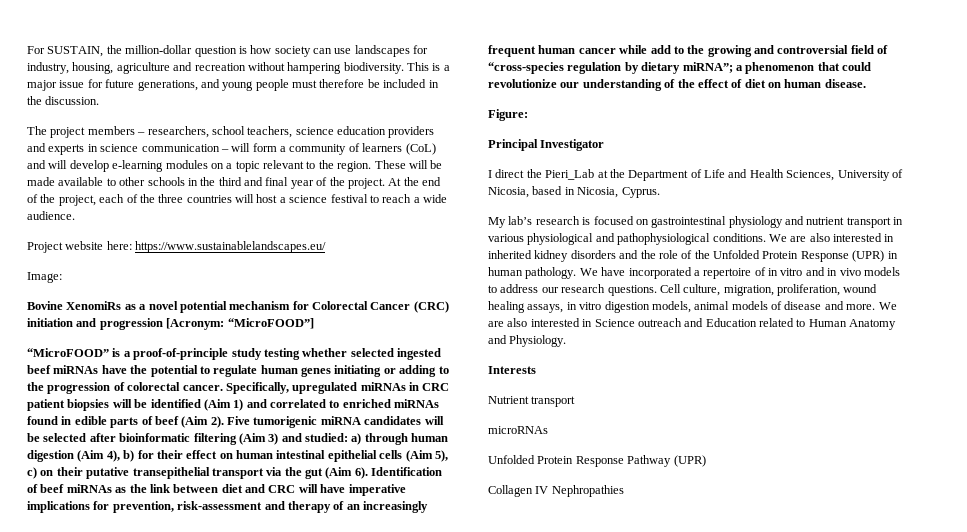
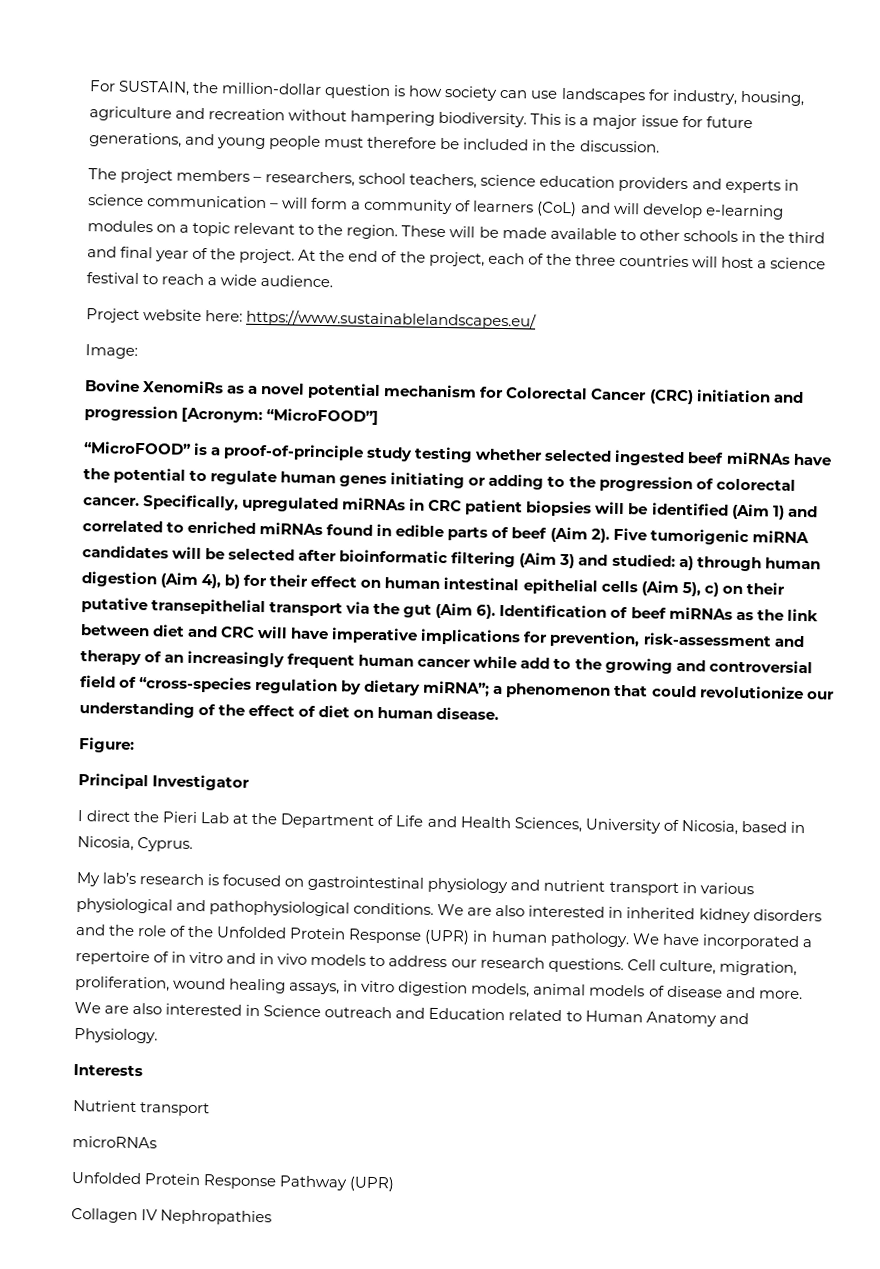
[545,169,595,180] Pieri_Lab -> [162,811,231,824] Pieri Lab

